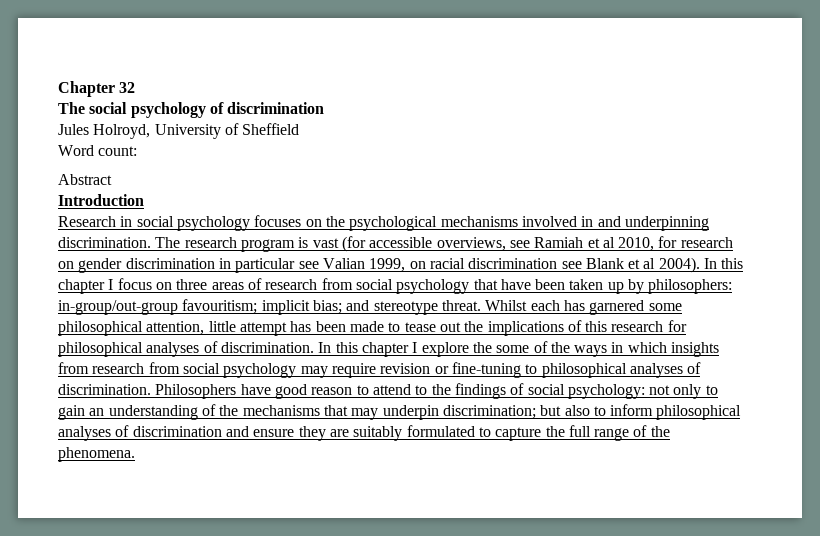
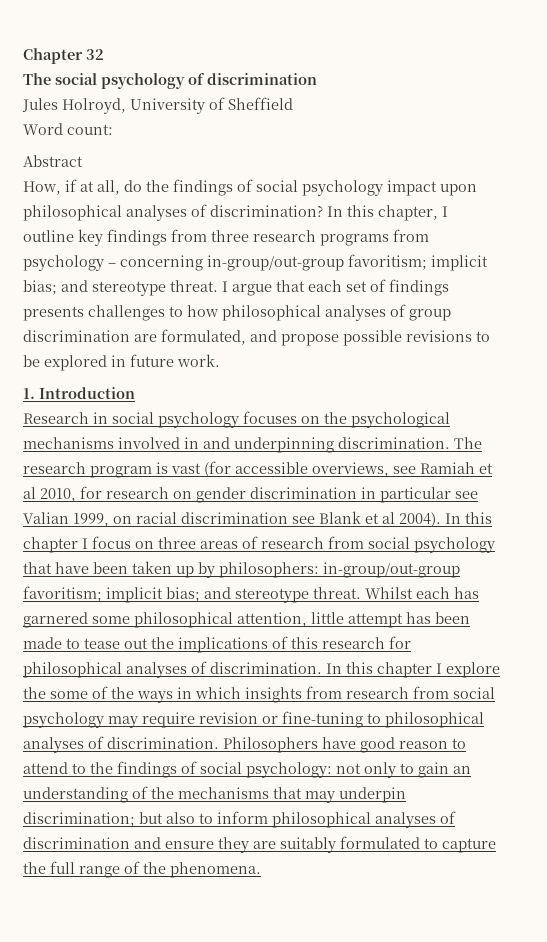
(112, 179) none -> [23,179,477,196] [23,204,448,221] [23,229,429,246] [23,254,488,271] [23,279,449,296] [23,304,451,321] [23,329,490,346] [23,354,220,371] [23,388,35,399] How, if at all, do the findings of social psychology impact upon philosophical analyses of discrimination? In this chapter, I outline key findings from three research programs from psychology – concerning in-group/out-group favoritism; implicit bias; and stereotype threat. I argue that each set of findings presents challenges to how philosophical analyses of group discrimination are formulated, and propose possible revisions to be explored in future work. // 1.
[182,299,258,314] favouritism; -> [23,586,102,602] favoritism;

